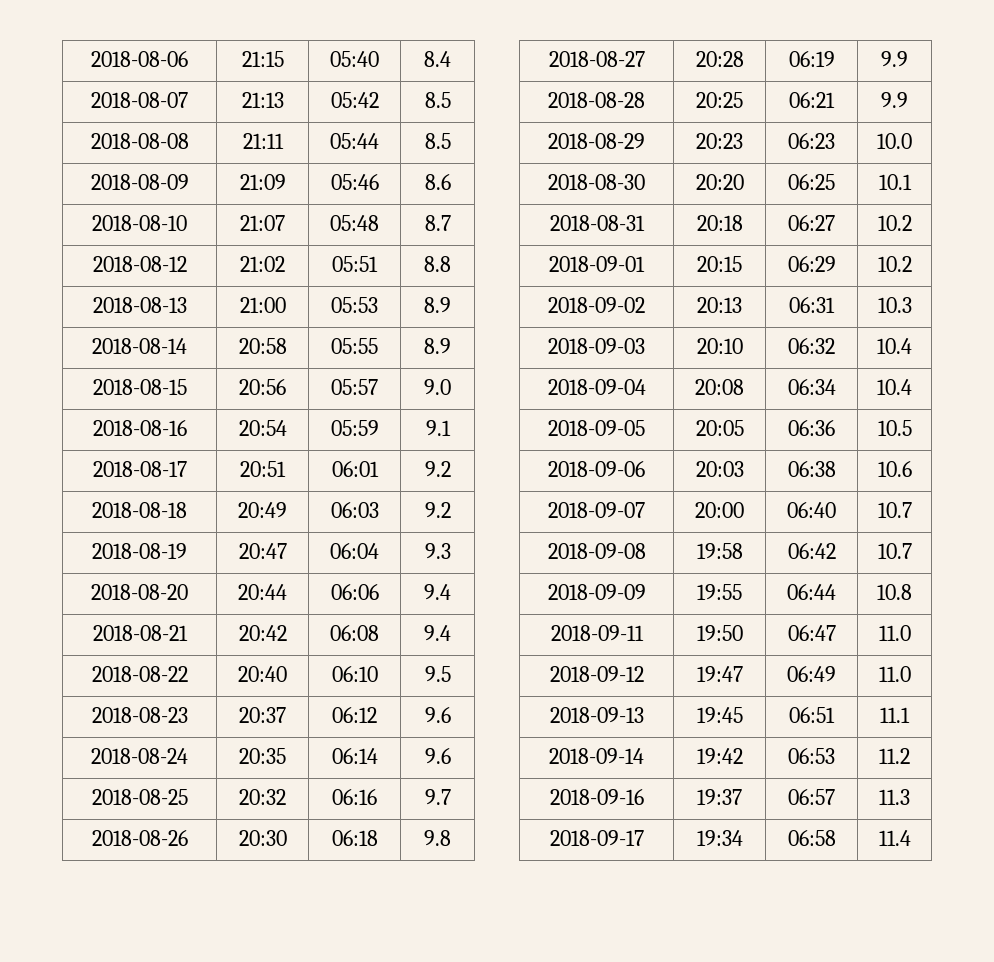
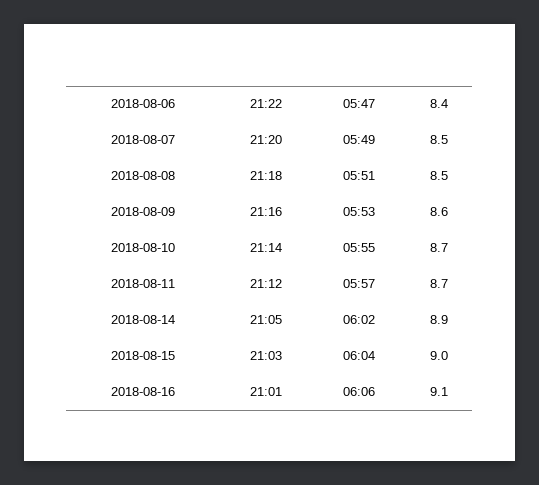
[241,51,284,67] [330,51,379,67] 21:15 | 05:40 -> [250,99,282,108] [343,99,376,108] 21:22 | 05:47
[241,92,284,108] [330,92,379,108] 21:13 | 05:42 -> [250,135,282,144] [343,135,376,144] 21:20 | 05:49
[242,133,284,149] [330,133,379,149] 21:11 | 05:44 -> [250,171,282,180] [343,171,376,180] 21:18 | 05:51
[239,174,286,190] [330,174,379,190] 21:09 | 05:46 -> [250,207,282,216] [343,207,376,216] 21:16 | 05:53
[240,215,285,231] [330,215,379,231] [424,215,451,231] [92,256,187,272] [240,256,285,272] [332,256,378,272] [424,256,451,272] [92,297,187,313] [239,297,286,313] [331,297,378,313] [424,297,451,313] 21:07 | 05:48 | 8.7 // 2018-08-12 | 21:02 | 05:51 | 8.8 // 2018-08-13 | 21:00 | 05:53 | 8.9 -> [250,243,282,252] [343,243,376,252] [429,243,448,252] [111,279,175,288] [250,279,282,288] [343,279,376,288] [429,279,448,288] 21:14 | 05:55 | 8.7 // 2018-08-11 | 21:12 | 05:57 | 8.7
[238,338,287,354] [331,338,378,354] 20:58 | 05:55 -> [250,315,282,324] [343,315,376,324] 21:05 | 06:02
[239,379,286,395] [331,379,378,395] 20:56 | 05:57 -> [250,351,282,360] [343,351,376,360] 21:03 | 06:04
[238,420,287,436] [330,420,379,436] [425,420,451,436] [92,461,187,477] [240,461,286,477] [331,461,379,477] [424,461,451,477] [92,502,187,518] [238,502,287,518] [330,502,379,518] [424,502,451,518] [92,543,187,559] [238,543,287,559] [330,543,379,559] [424,543,451,559] [91,584,188,600] [238,584,287,600] [330,584,379,600] [424,584,451,600] [92,625,188,641] [238,625,287,641] [330,625,379,641] [424,625,451,641] [91,666,188,682] [238,666,287,682] [331,666,378,682] [424,666,451,682] [91,707,188,723] [239,707,286,723] [332,707,377,723] [424,707,451,723] [91,748,188,764] [239,748,286,764] [331,748,378,764] [424,748,451,764] [91,789,188,805] [239,789,286,805] [332,789,377,805] [424,789,451,805] [91,830,188,846] [238,830,287,846] [331,830,378,846] [424,830,451,846] [548,51,645,67] [695,51,744,67] [788,51,835,67] [881,51,908,67] [548,92,645,108] [696,92,743,108] [789,92,835,108] [881,92,908,108] [548,133,645,149] [696,133,743,149] [788,133,835,149] [877,133,912,149] [548,174,645,190] [695,174,744,190] [788,174,835,190] [878,174,912,190] [549,215,645,231] [696,215,743,231] [788,215,835,231] [877,215,912,231] [549,256,645,272] [697,256,742,272] [787,256,836,272] [877,256,912,272] [548,297,645,313] [697,297,742,313] [789,297,835,313] [877,297,912,313] [548,338,645,354] [696,338,743,354] [788,338,835,354] [877,338,912,354] [547,379,646,395] [695,379,744,395] [787,379,836,395] [877,379,912,395] [548,420,645,436] [695,420,744,436] [788,420,835,436] [877,420,912,436] [548,461,645,477] [695,461,744,477] [787,461,836,477] [877,461,912,477] [548,502,645,518] [695,502,744,518] [787,502,836,518] [877,502,912,518] [547,543,646,559] [696,543,743,559] [787,543,836,559] [877,543,912,559] [547,584,646,600] [697,584,742,600] [787,584,836,600] [877,584,912,600] [550,625,644,641] [696,625,743,641] [787,625,836,641] [878,625,911,641] [549,666,644,682] [696,666,743,682] [787,666,836,682] [878,666,911,682] [549,707,644,723] [696,707,743,723] [789,707,835,723] [880,707,910,723] [549,748,644,764] [696,748,743,764] [788,748,835,764] [879,748,910,764] [549,789,644,805] [697,789,742,805] [788,789,835,805] [879,789,910,805] [549,830,644,846] [696,830,743,846] [787,830,836,846] [878,830,911,846] 20:54 | 05:59 | 9.1 // 2018-08-17 | 20:51 | 06:01 | 9.2 // 2018-08-18 | 20:49 | 06:03 | 9.2 // 2018-08-19 | 20:47 | 06:04 | 9.3 // 2018-08-20 | 20:44 | 06:06 | 9.4 // 2018-08-21 | 20:42 | 06:08 | 9.4 // 2018-08-22 | 20:40 | 06:10 | 9.5 // 2018-08-23 | 20:37 | 06:12 | 9.6 // 2018-08-24 | 20:35 | 06:14 | 9.6 // 2018-08-25 | 20:32 | 06:16 | 9.7 // 2018-08-26 | 20:30 | 06:18 | 9.8 // 2018-08-27 | 20:28 | 06:19 | 9.9 // 2018-08-28 | 20:25 | 06:21 | 9.9 // 2018-08-29 | 20:23 | 06:23 | 10.0 // 2018-08-30 | 20:20 | 06:25 | 10.1 // 2018-08-31 | 20:18 | 06:27 | 10.2 // 2018-09-01 | 20:15 | 06:29 | 10.2 // 2018-09-02 | 20:13 | 06:31 | 10.3 // 2018-09-03 | 20:10 | 06:32 | 10.4 // 2018-09-04 | 20:08 | 06:34 | 10.4 // 2018-09-05 | 20:05 | 06:36 | 10.5 // 2018-09-06 | 20:03 | 06:38 | 10.6 // 2018-09-07 | 20:00 | 06:40 | 10.7 // 2018-09-08 | 19:58 | 06:42 | 10.7 // 2018-09-09 | 19:55 | 06:44 | 10.8 // 2018-09-11 | 19:50 | 06:47 | 11.0 // 2018-09-12 | 19:47 | 06:49 | 11.0 // 2018-09-13 | 19:45 | 06:51 | 11.1 // 2018-09-14 | 19:42 | 06:53 | 11.2 // 2018-09-16 | 19:37 | 06:57 | 11.3 // 2018-09-17 | 19:34 | 06:58 | 11.4 -> [250,387,282,396] [343,387,376,396] [429,387,448,396] 21:01 | 06:06 | 9.1

